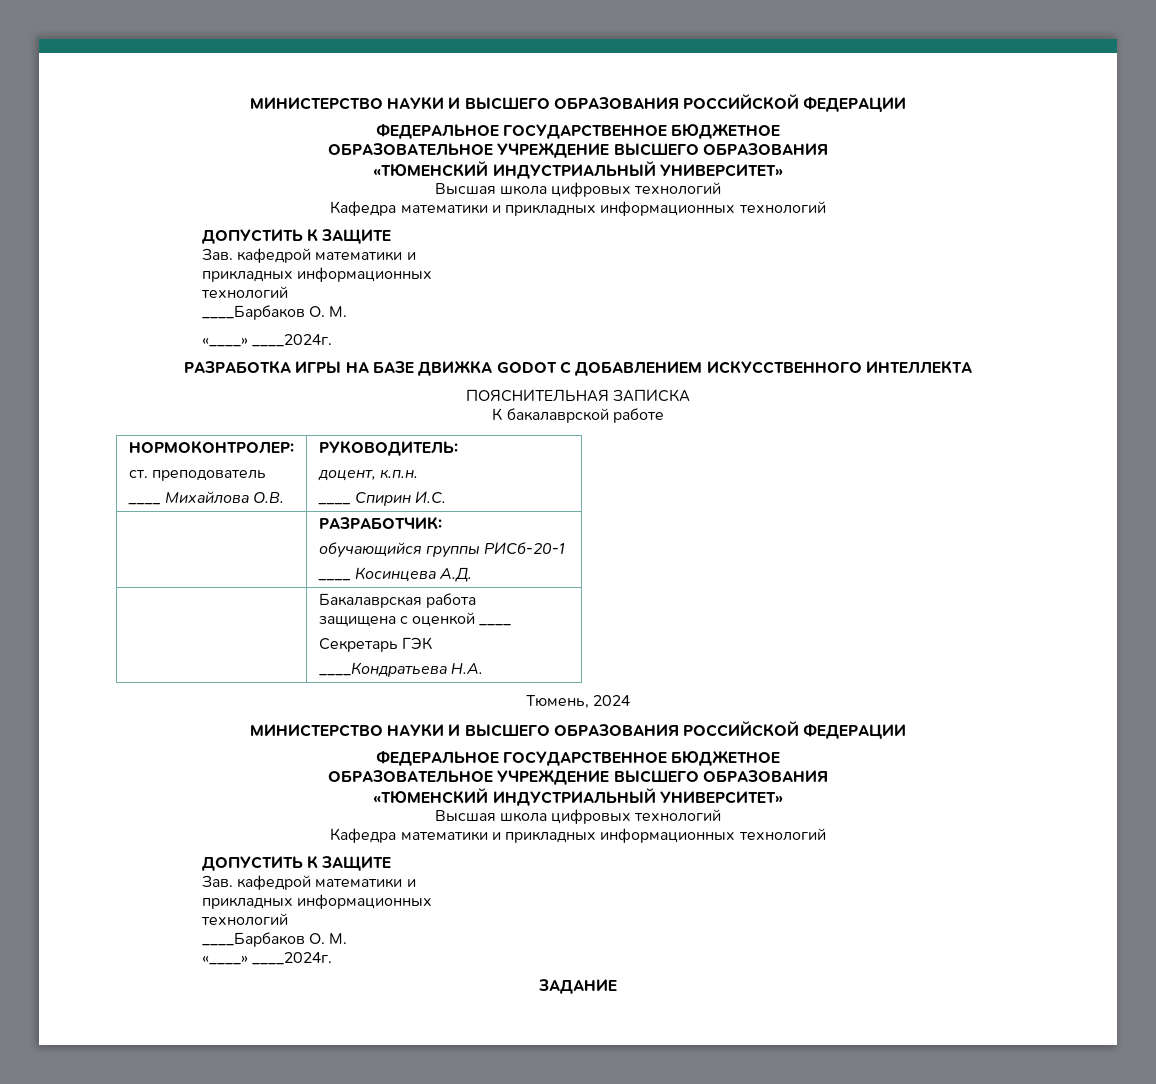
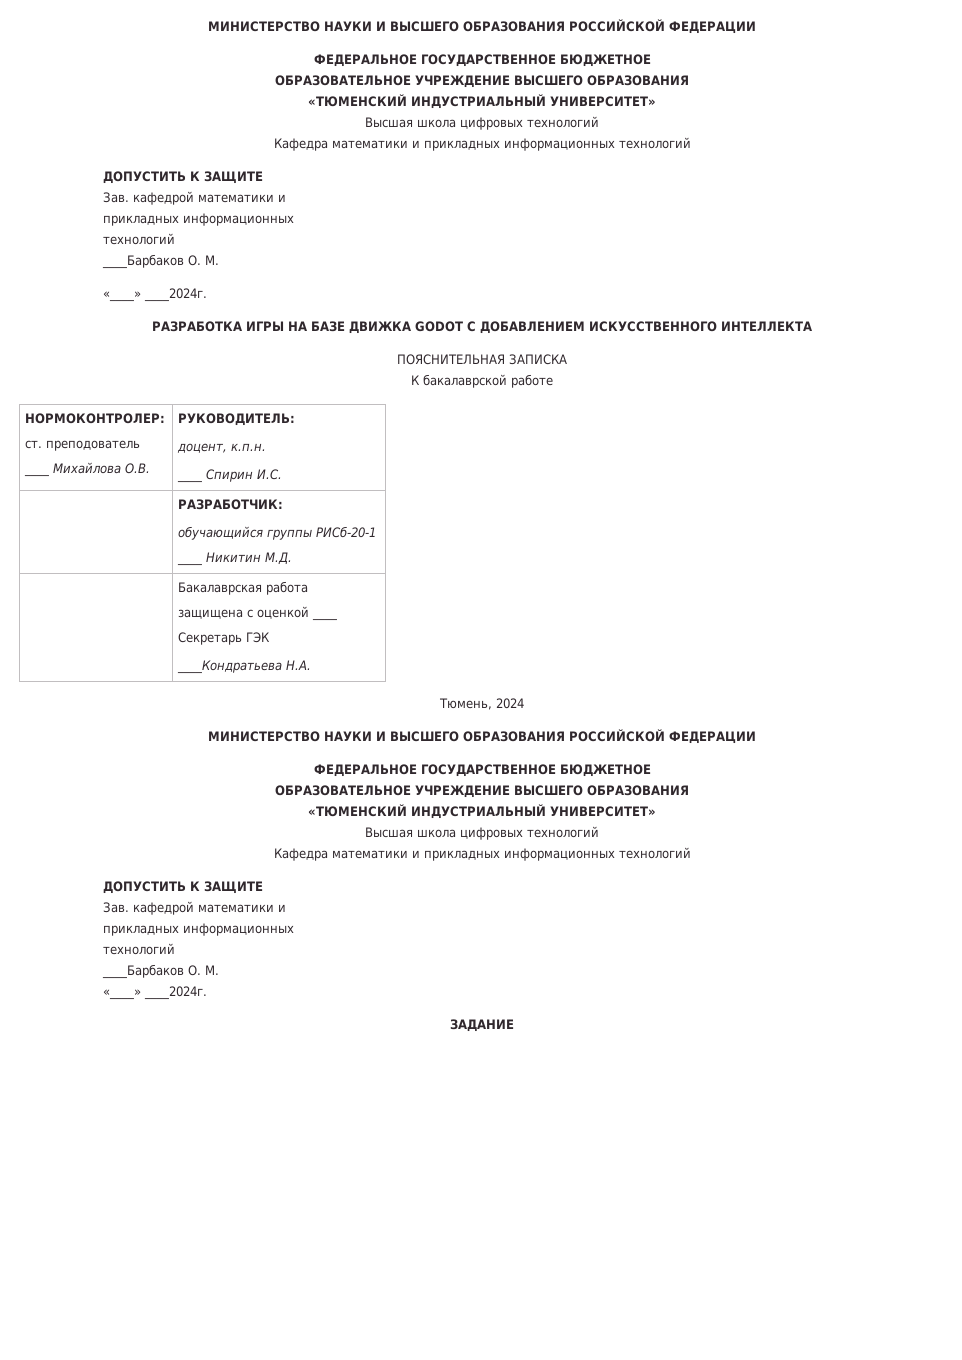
[354,567,473,582] Косинцева А.Д. -> [206,552,293,565] Никитин М.Д.

